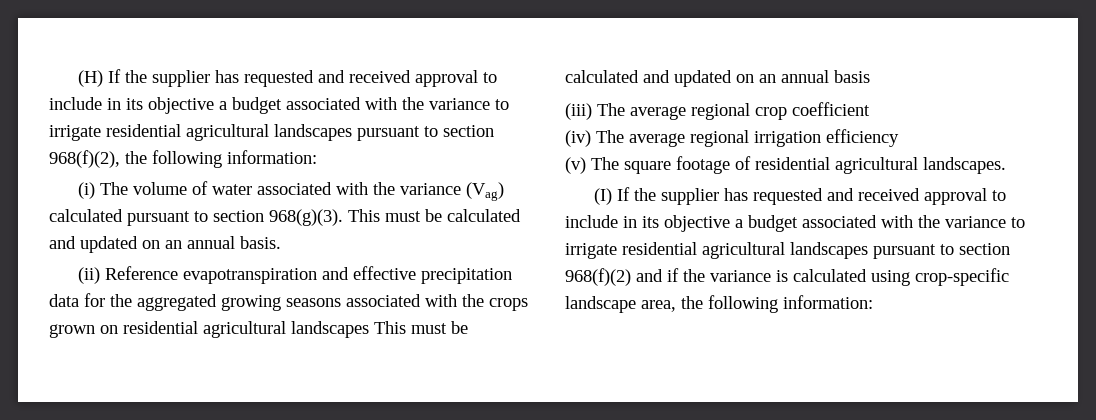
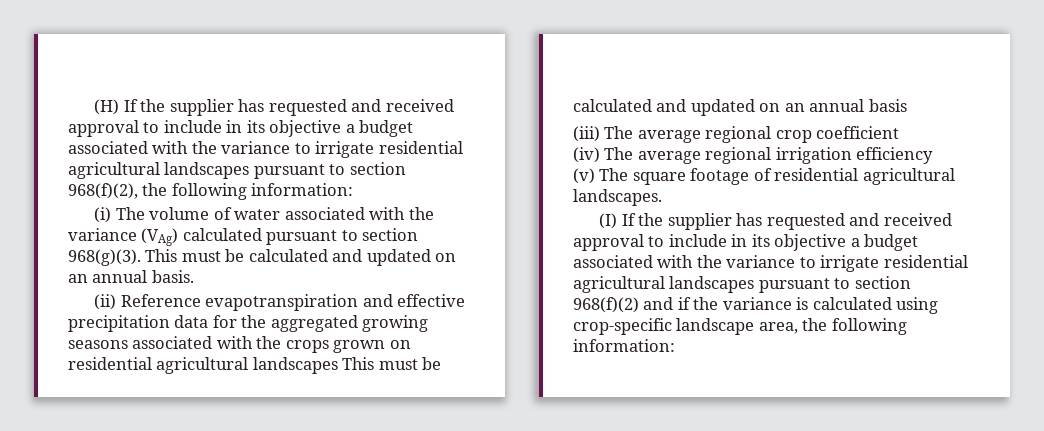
[466,182,505,201] (Vag) -> [141,228,179,246] (VAg)

